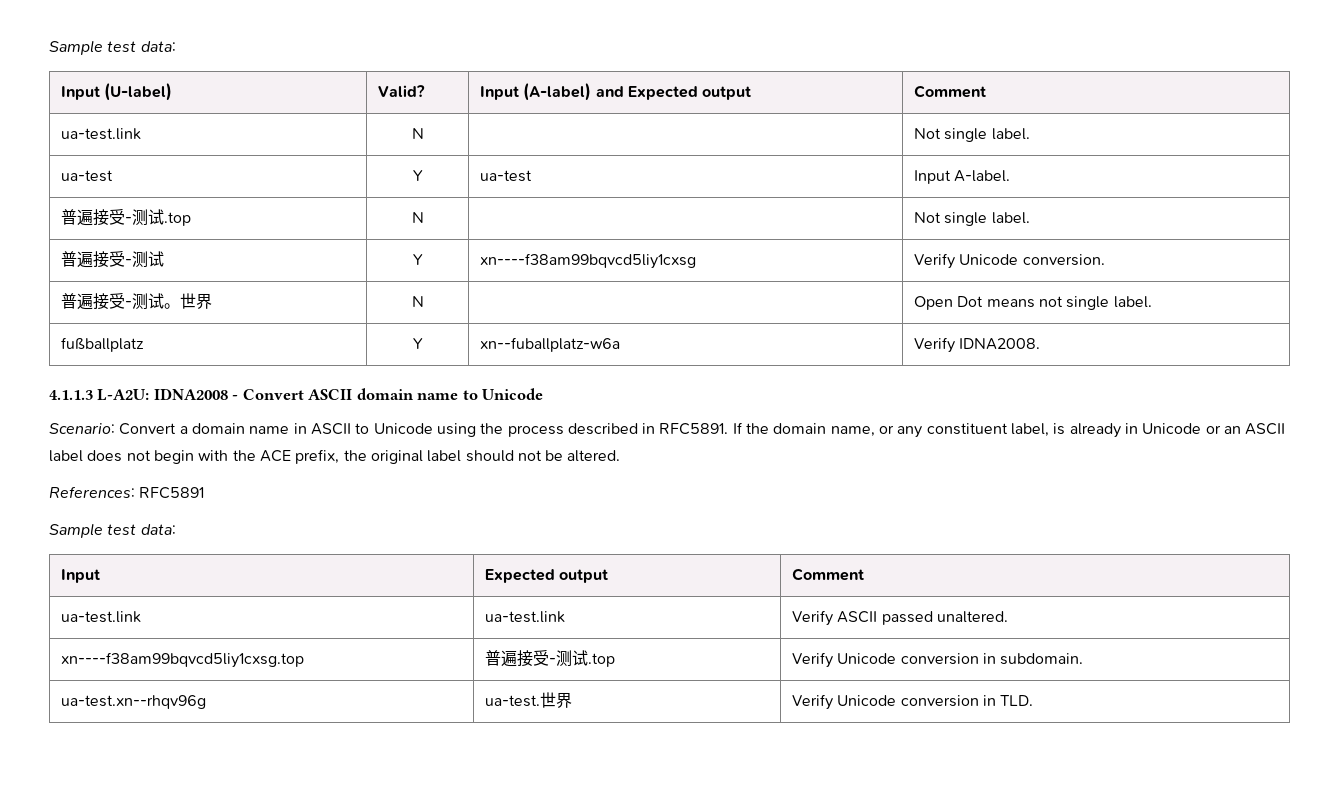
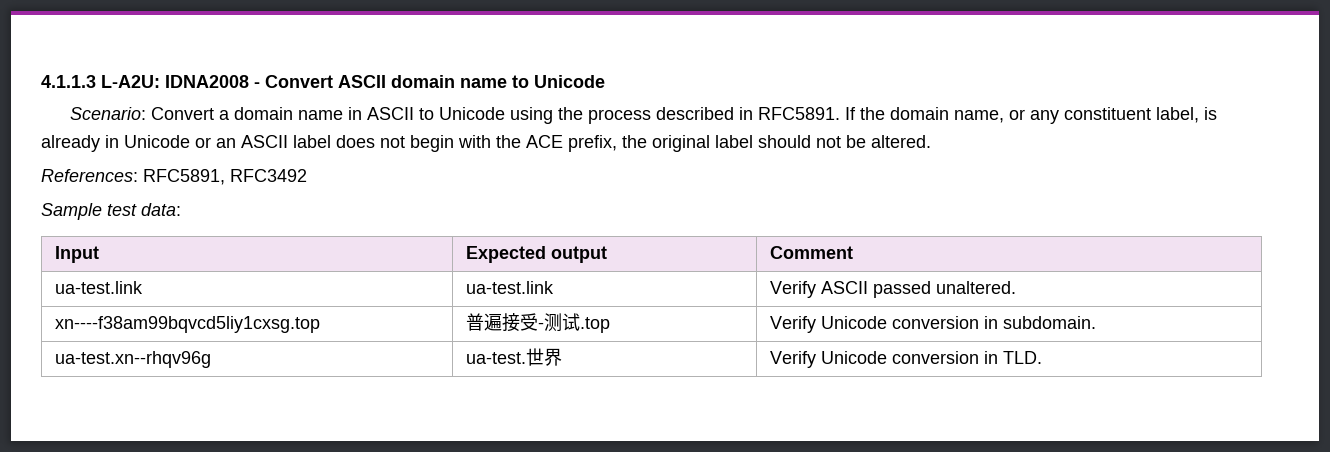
[49,40,176,55] [60,83,173,101] [377,85,425,97] [479,83,752,101] [913,85,986,98] [60,128,141,140] [411,128,424,139] [913,128,1030,142] [60,170,113,182] [412,170,423,181] [479,170,532,182] [913,170,1011,184] [60,209,191,226] [411,212,424,223] [913,212,1030,226] [60,251,164,268] [412,254,423,265] [479,253,696,269] [913,253,1105,269] [60,293,212,310] [411,296,424,307] [913,296,1152,310] [60,337,144,352] [412,338,423,349] [479,337,620,352] [913,337,1041,353] Sample test data: // Input (U-label) | Valid? | Input (A-label) and Expected output | Comment // ua-test.link | N | | Not single label. // ua-test | Y | ua-test | Input A-label. // 普遍接受-测试.top | N | | Not single label. // 普遍接受-测试 | Y | xn----f38am99bqvcd5liy1cxsg | Verify Unicode conversion. // 普遍接受-测试。世界 | N | | Open Dot means not single label. // fußballplatz | Y | xn--fuballplatz-w6a | Verify IDNA2008. // -> (41, 81) none
[139,487,205,499] RFC5891 -> [143,169,307,185] RFC5891, RFC3492

